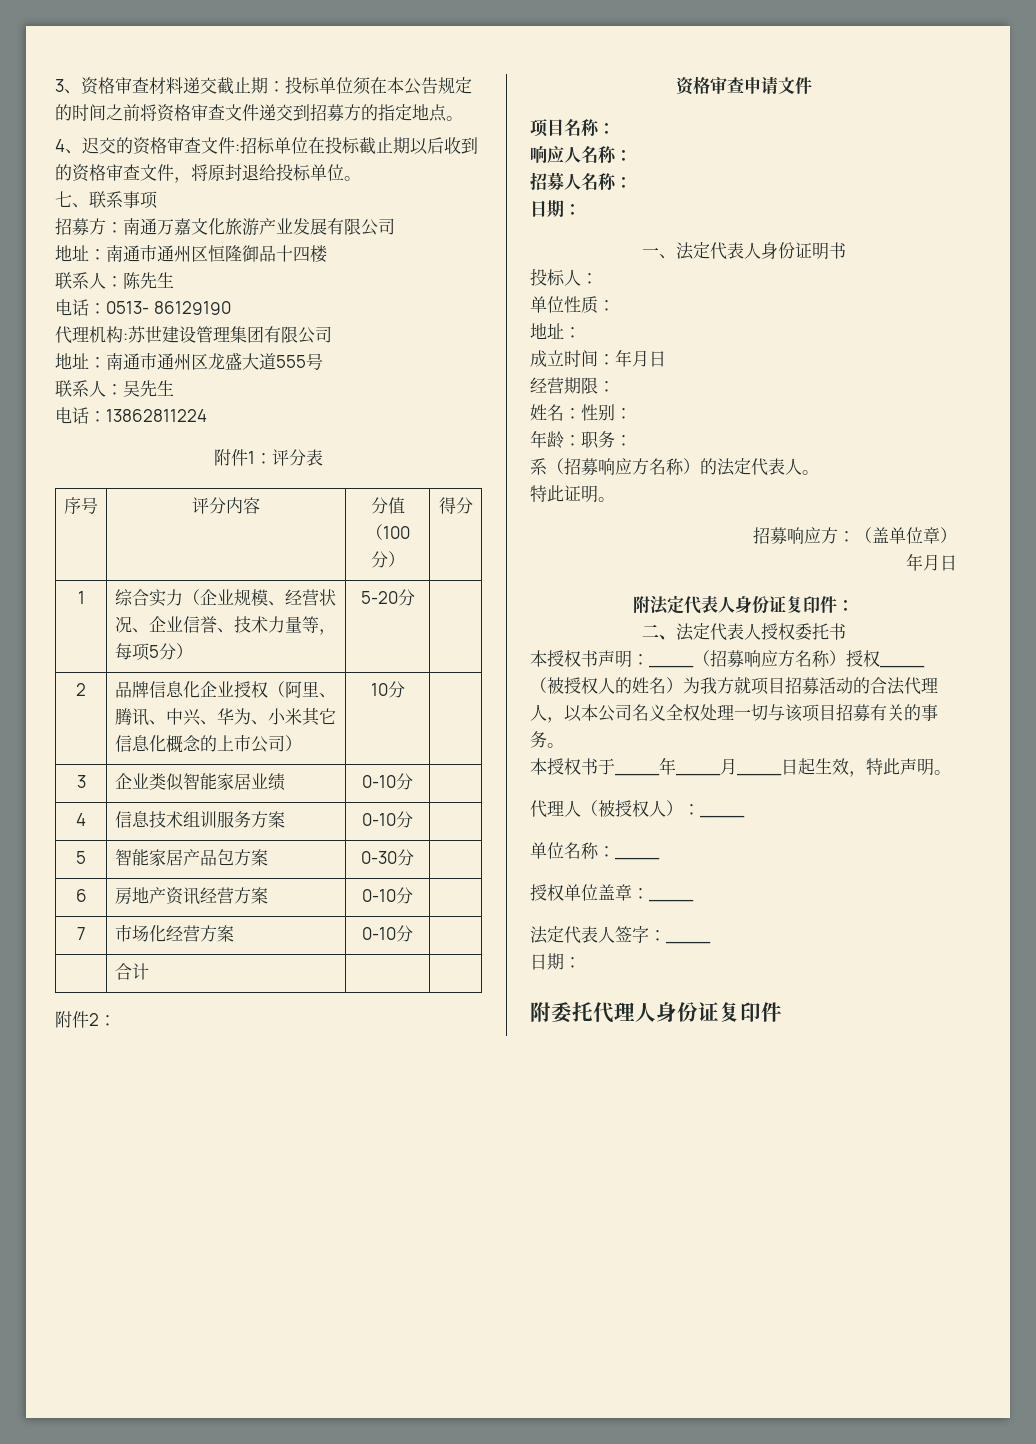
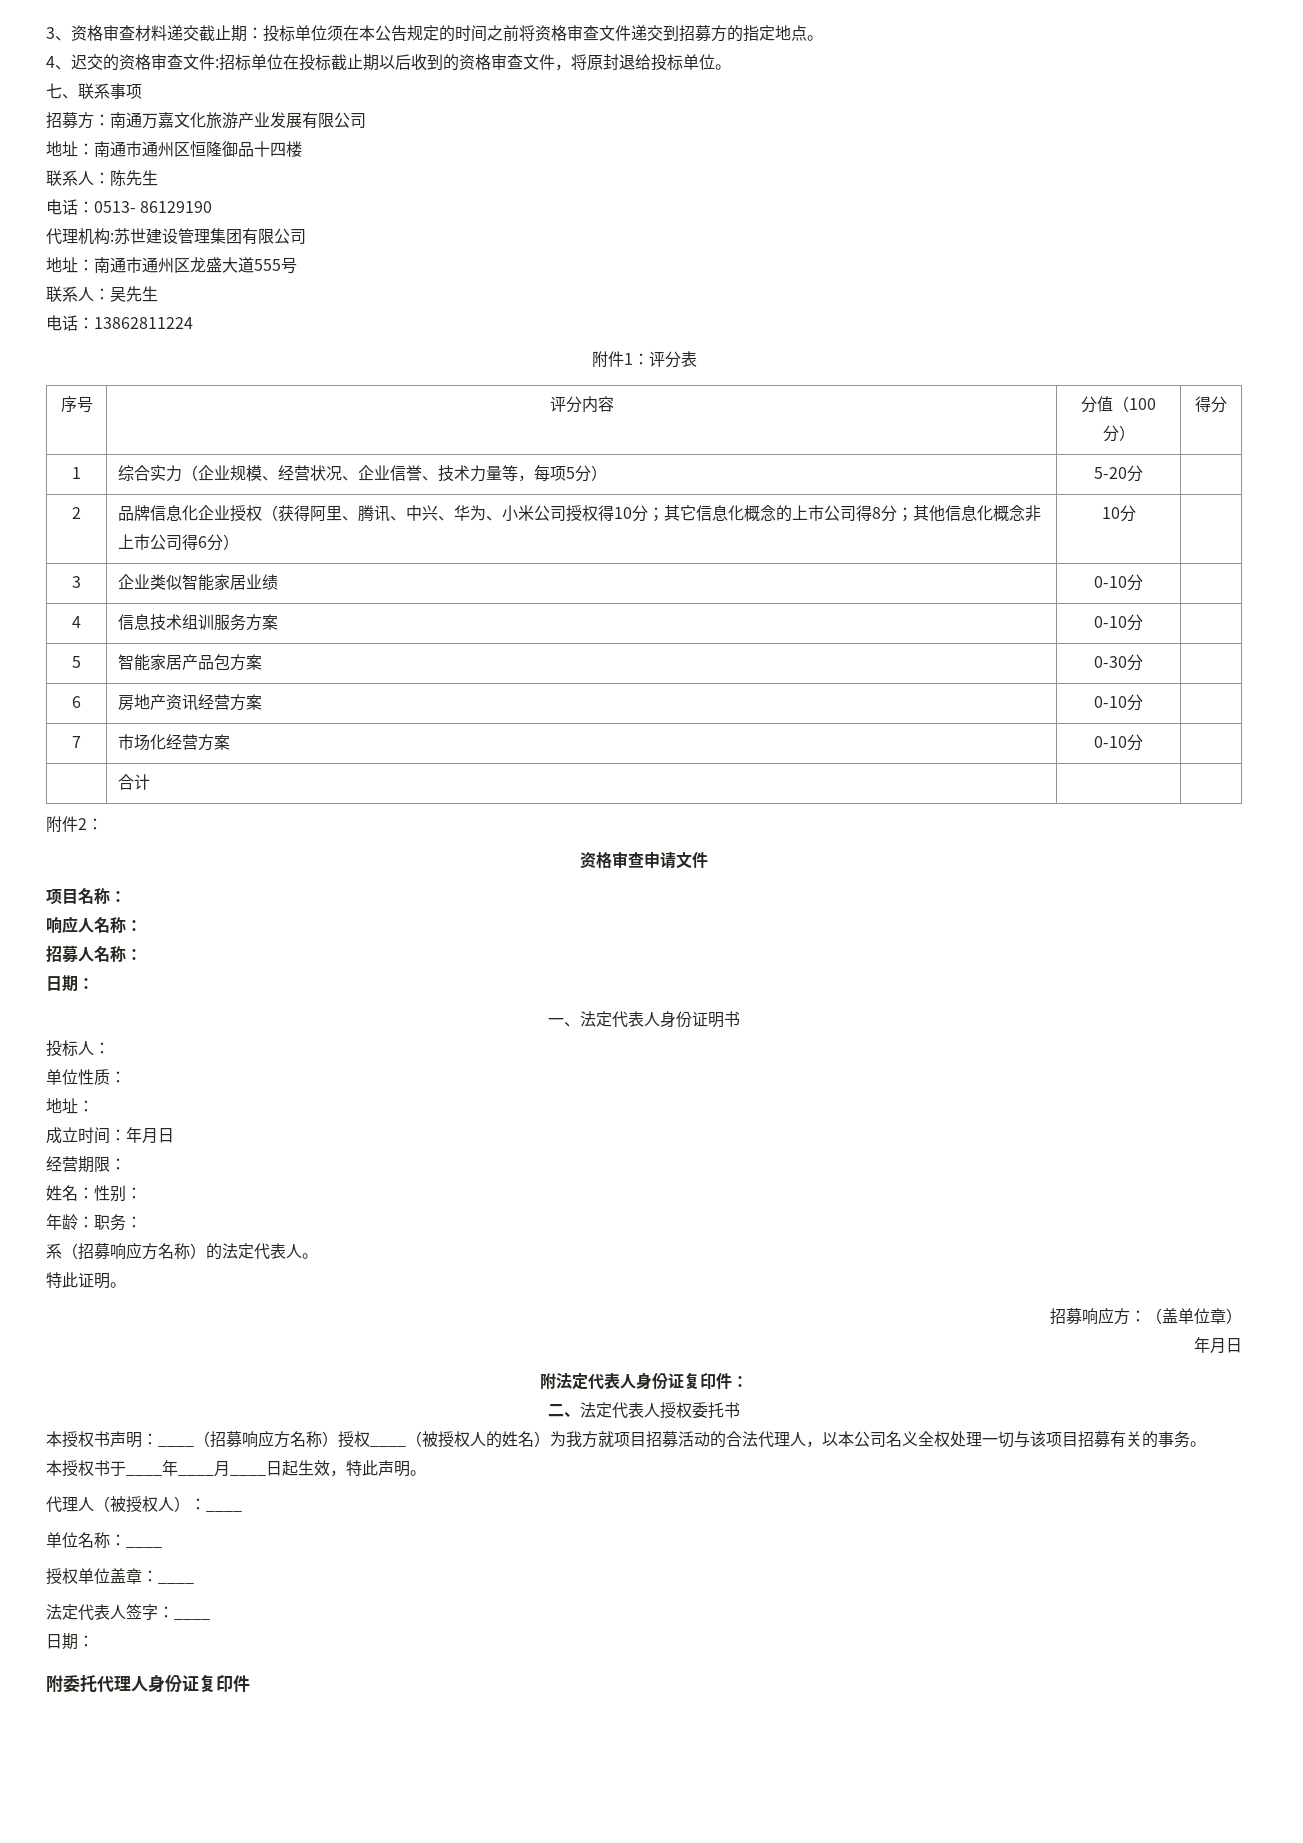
(285, 689) none -> [278,505,311,522] 获得
(302, 716) none -> [534,505,665,522] 公司授权得10分；
(285, 743) none -> [856,505,1042,522] [118,534,224,551] 得8分；其他信息化概念非上市公司得6分

